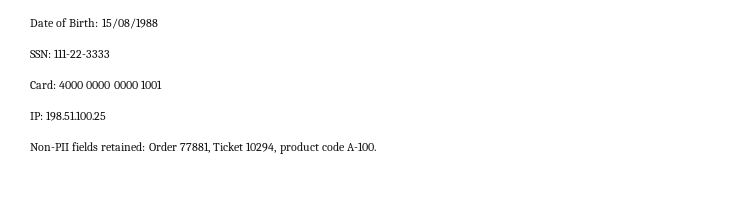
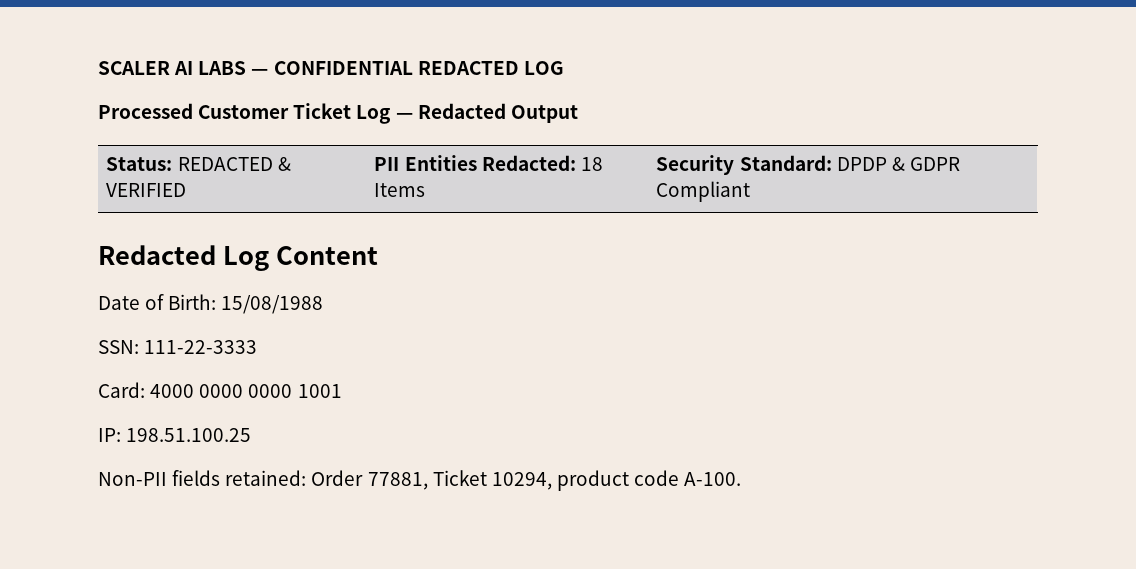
(30, 23) none -> [98,61,564,75] [98,103,578,124] [106,157,291,171] [106,183,187,197] [374,155,603,171] [374,183,426,197] [656,155,960,175] [656,181,751,202] [98,245,378,271] SCALER AI LABS — CONFIDENTIAL REDACTED LOG // Processed Customer Ticket Log — Redacted Output // Status: REDACTED & VERIFIED | PII Entities Redacted: 18 Items | Security Standard: DPDP & GDPR Compliant // Redacted Log Content //

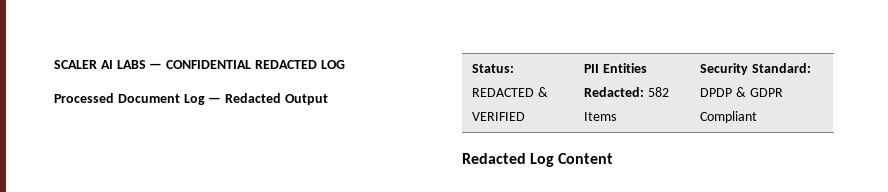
[198,103,352,119] Customer Ticket -> [117,94,180,103] Document
[580,157,603,171] 18 -> [648,87,670,97] 582
[98,294,324,314] [98,340,258,354] [98,382,342,398] [98,428,252,442] [98,470,742,491] // Date of Birth: 15/08/1988 // SSN: 111-22-3333 // Card: 4000 0000 0000 1001 // IP: 198.51.100.25 // Non-PII fields retained: Order 77881, Ticket 10294, product code A-100. -> (614, 158) none

